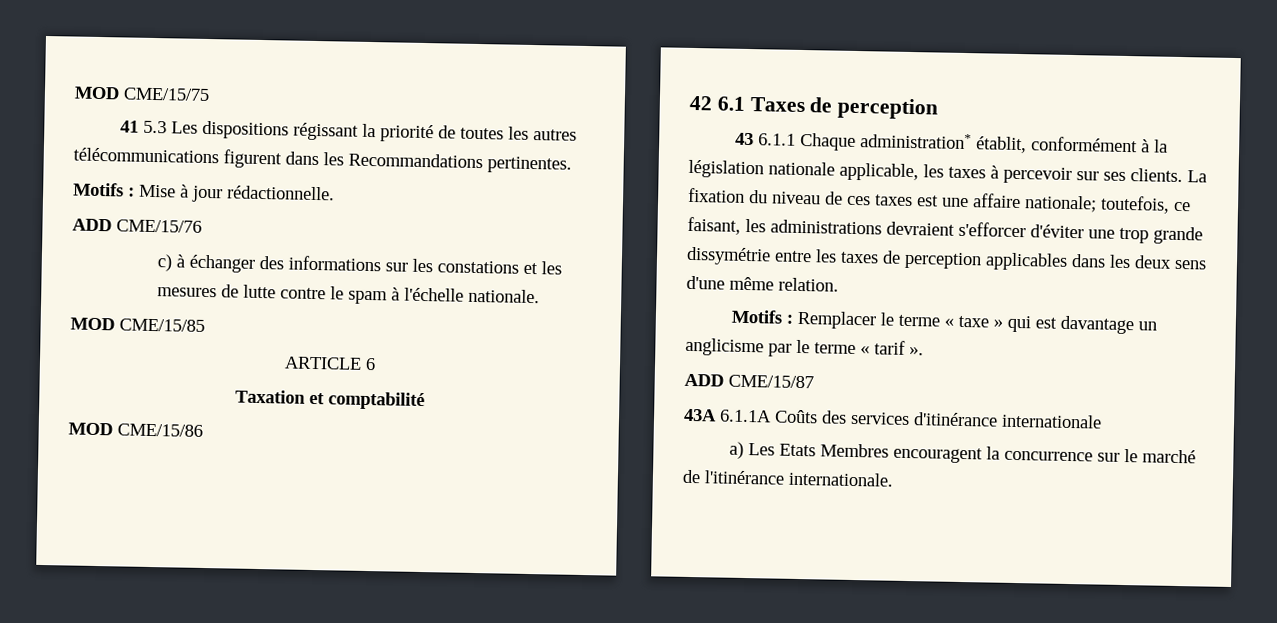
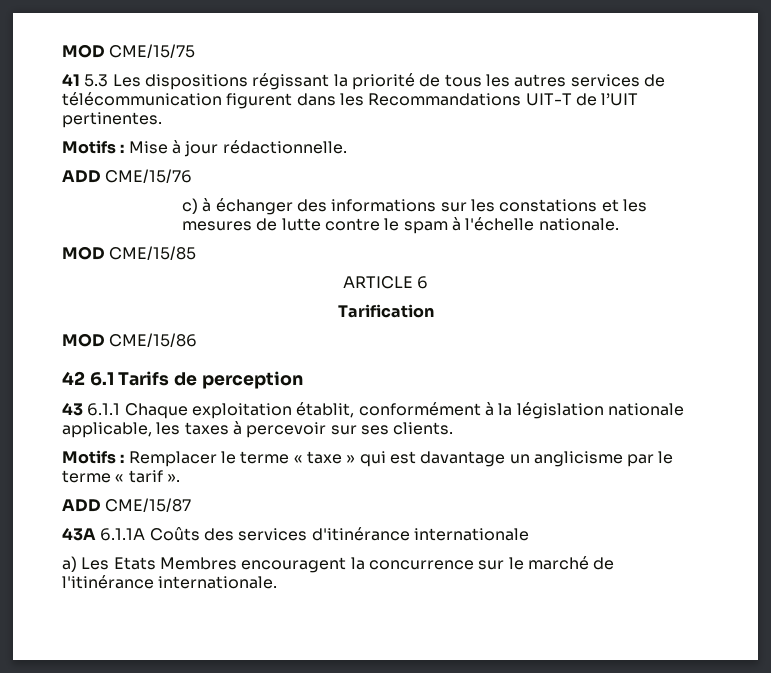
[460,127,505,140] toutes -> [444,74,482,87] tous
[73,147,219,164] télécommunications -> [570,74,665,87] [62,92,222,106] services de télécommunication
(483, 160) none -> [525,93,639,106] UIT-T de l’UIT
[234,389,425,411] Taxation et comptabilité -> [337,304,434,318] Tarification
[749,97,805,113] Taxes -> [118,371,170,386] Tarifs
[860,132,973,150] administration* -> [191,403,292,419] exploitation
[1187,170,1207,183] [688,187,1191,214] [687,216,1203,245] [686,246,1207,271] [686,275,839,292] La fixation du niveau de ces taxes est une affaire nationale; toutefois, ce faisant, les administrations devraient s'efforcer d'éviter une trop grande dissymétrie entre les taxes de perception applicables dans les deux sens d'une même relation. -> (454, 428) none

